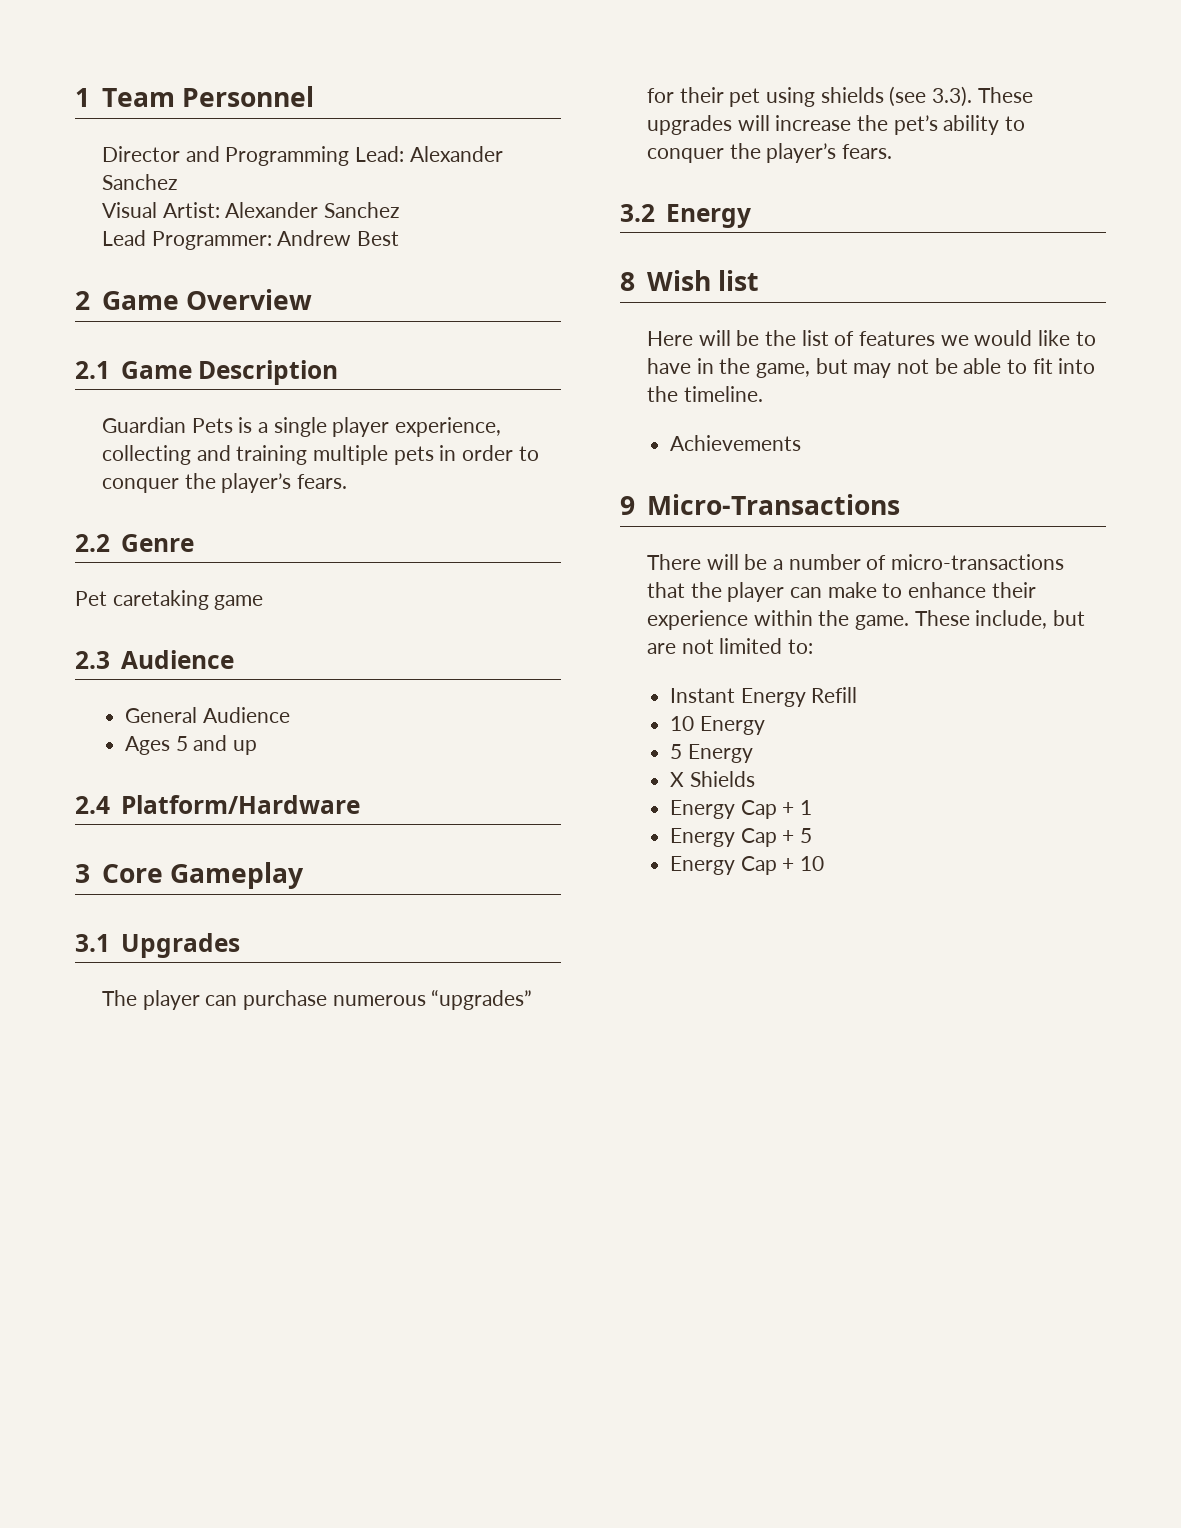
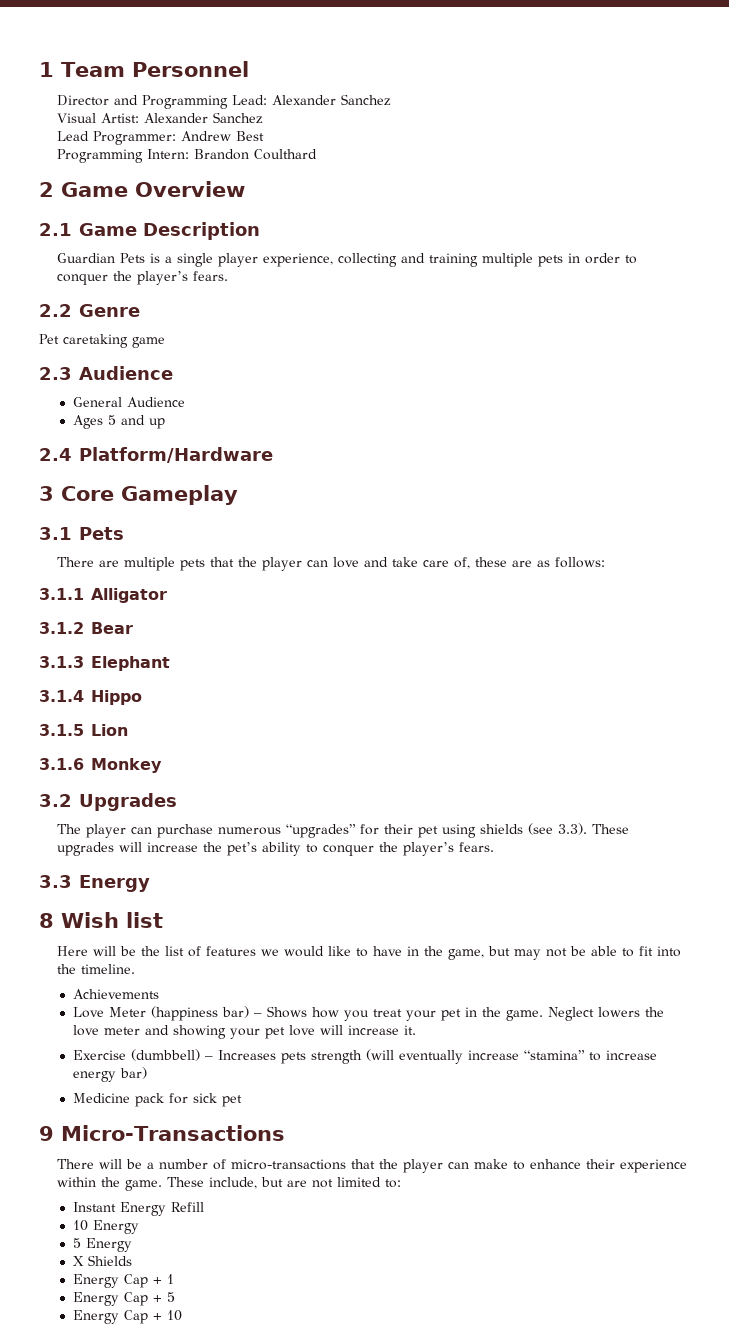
(400, 238) none -> [57,149,318,163] // Programming Intern: Brandon Coulthard
(110, 943) none -> [79,527,124,540] [57,557,606,571] [39,588,167,603] [39,622,133,634] [39,656,170,671] [39,690,142,705] [39,724,128,736] [39,758,162,773] [39,794,72,807] Pets // There are multiple pets that the player can love and take care of, these are as follows: // 3.1.1 Alligator // 3.1.2 Bear // 3.1.3 Elephant // 3.1.4 Hippo // 3.1.5 Lion // 3.1.6 Monkey // 3.2
[620,204,655,222] 3.2 -> [39,875,72,888] 3.3
(802, 443) none -> [72,1006,664,1021] [72,1025,416,1039] [72,1049,657,1064] [72,1067,147,1082] [72,1093,242,1107] // Love Meter (happiness bar) – Shows how you treat your pet in the game. Neglect lowers the love meter and showing your pet love will increase it. // Exercise (dumbbell) – Increases pets strength (will eventually increase “stamina” to increase energy bar) // Medicine pack for sick pet

